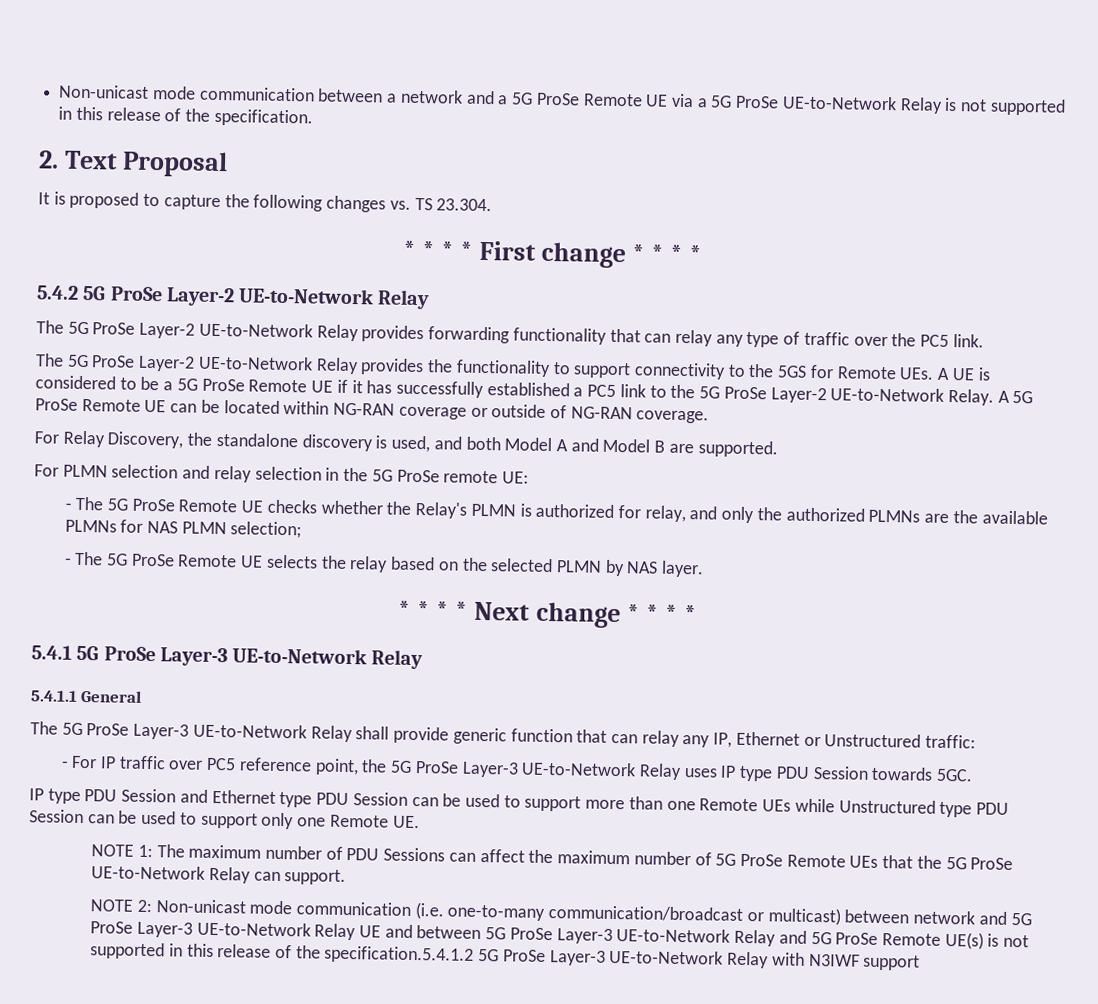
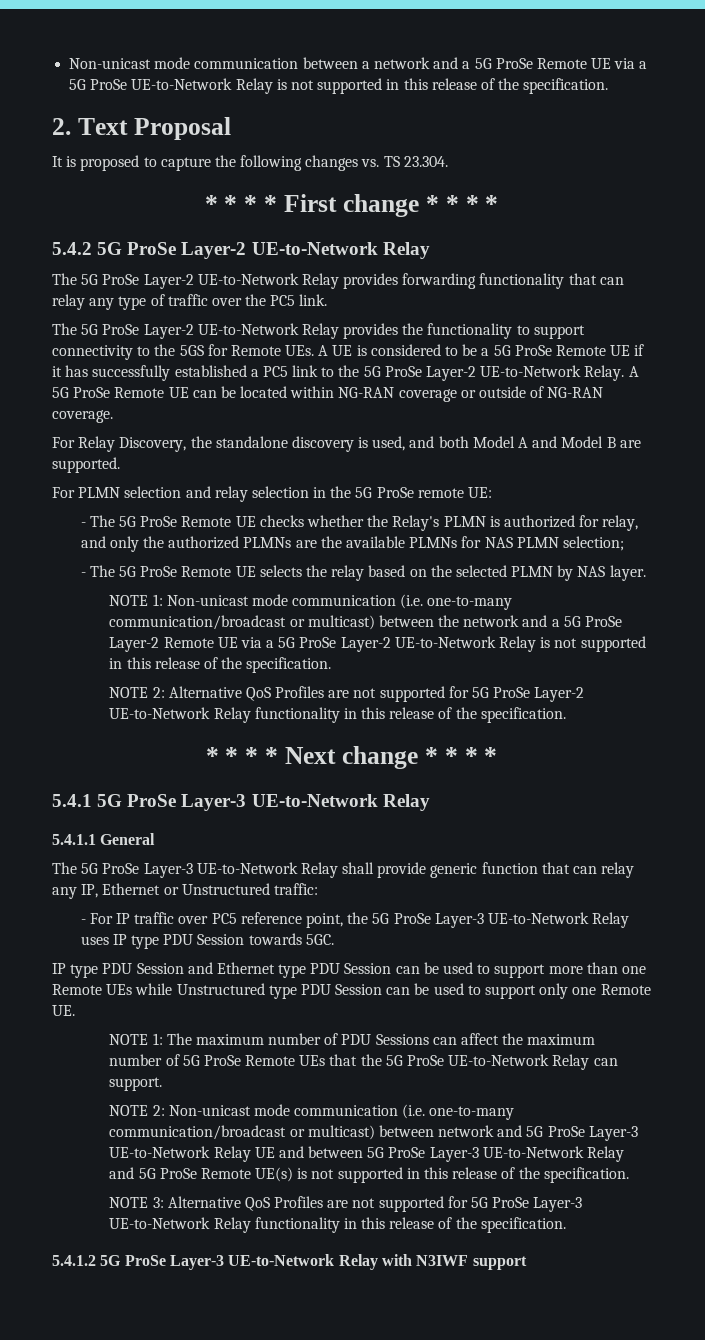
(705, 569) none -> [109,594,513,610] [109,615,622,630] [109,636,646,652] [109,657,332,673] [109,686,585,702] [109,707,566,723] // NOTE 1: Non-unicast mode communication (i.e. one-to-many communication/broadcast or multicast) between the network and a 5G ProSe Layer-2 Remote UE via a 5G ProSe Layer-2 UE-to-Network Relay is not supported in this release of the specification. // NOTE 2: Alternative QoS Profiles are not supported for 5G ProSe Layer-2 UE-to-Network Relay functionality in this release of the specification.
[324,945,475,964] specification.5.4.1.2 -> [543,1167,629,1183] [109,1196,583,1212] [109,1217,566,1233] [52,1255,96,1266] specification. // NOTE 3: Alternative QoS Profiles are not supported for 5G ProSe Layer-3 UE-to-Network Relay functionality in this release of the specification. // 5.4.1.2

